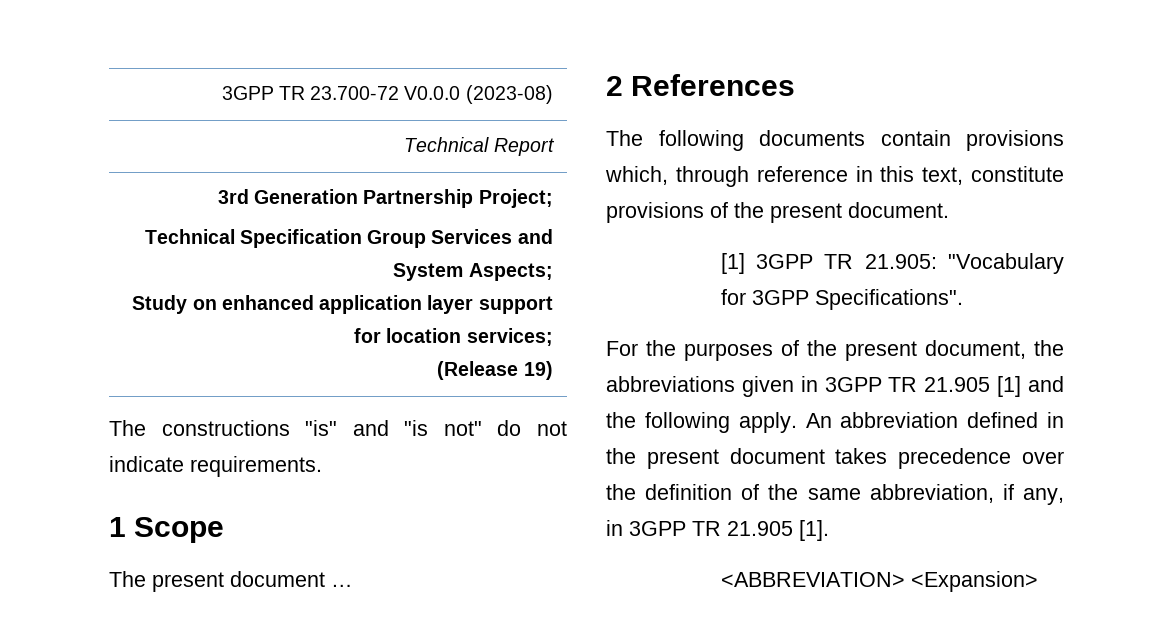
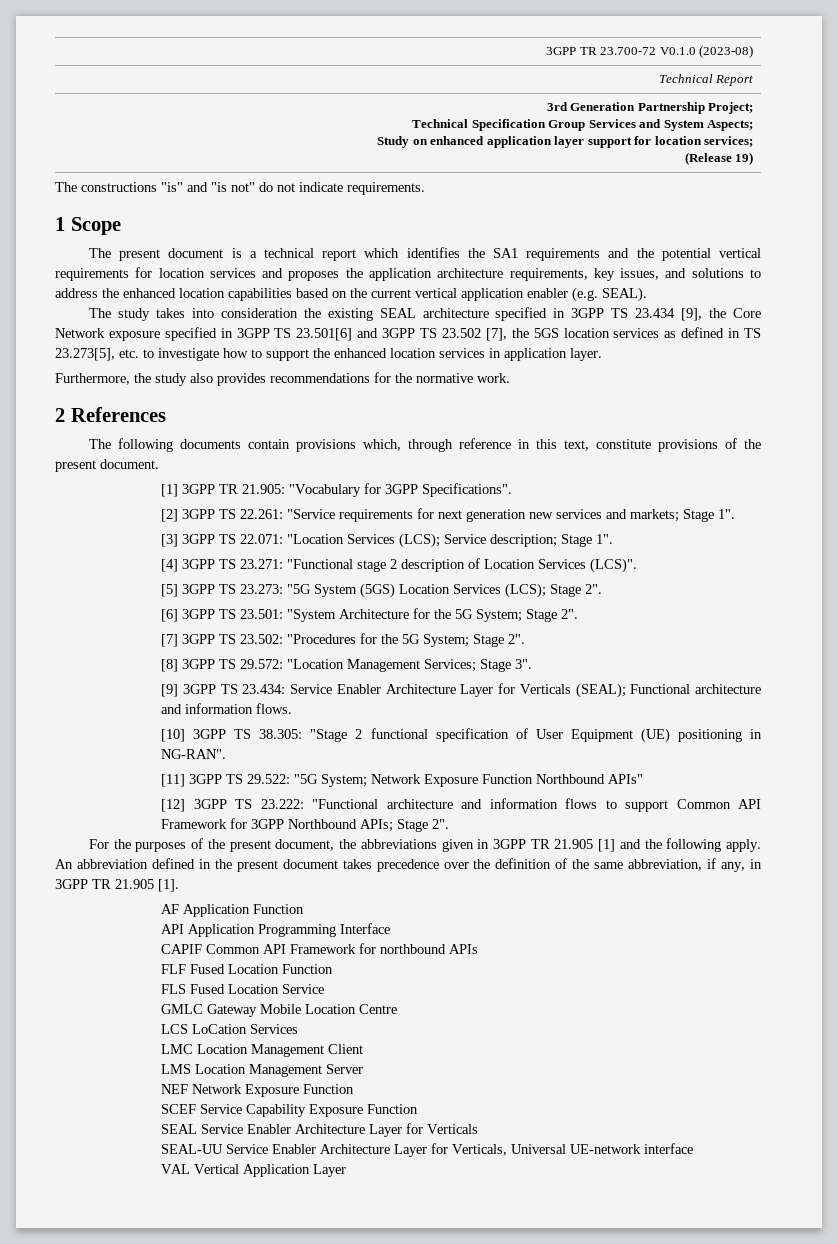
[404,86,461,100] V0.0.0 -> [659,47,696,55] V0.1.0
[331,584,353,587] … -> [231,247,762,261] [55,267,762,281] [55,287,647,302] [89,307,762,321] [55,327,762,341] [55,348,602,361] [55,372,510,386] is a technical report which identifies the SA1 requirements and the potential vertical requirements for location services and proposes the application architecture requirements, key issues, and solutions to address the enhanced location capabilities based on the current vertical application enabler (e.g. SEAL). // The study takes into consideration the existing SEAL architecture specified in 3GPP TS 23.434 [9], the Core Network exposure specified in 3GPP TS 23.501[6] and 3GPP TS 23.502 [7], the 5GS location services as defined in TS 23.273[5], etc. to investigate how to support the enhanced location services in application layer. // Furthermore, the study also provides recommendations for the normative work.
(963, 299) none -> [161,508,736,522] [161,533,614,548] [161,558,638,573] [161,583,603,598] [161,608,579,622] [161,633,526,647] [161,659,533,672] [161,683,761,698] [161,703,293,714] [161,728,762,743] [161,749,227,759] [161,774,644,787] [161,798,761,812] [161,818,450,832] // [2] 3GPP TS 22.261: "Service requirements for next generation new services and markets; Stage 1". // [3] 3GPP TS 22.071: "Location Services (LCS); Service description; Stage 1". // [4] 3GPP TS 23.271: "Functional stage 2 description of Location Services (LCS)". // [5] 3GPP TS 23.273: "5G System (5GS) Location Services (LCS); Stage 2". // [6] 3GPP TS 23.501: "System Architecture for the 5G System; Stage 2". // [7] 3GPP TS 23.502: "Procedures for the 5G System; Stage 2". // [8] 3GPP TS 29.572: "Location Management Services; Stage 3". // [9] 3GPP TS 23.434: Service Enabler Architecture Layer for Verticals (SEAL); Functional architecture and information flows. // [10] 3GPP TS 38.305: "Stage 2 functional specification of User Equipment (UE) positioning in NG-RAN". // [11] 3GPP TS 29.522: "5G System; Network Exposure Function Northbound APIs" // [12] 3GPP TS 23.222: "Functional architecture and information flows to support Common API Framework for 3GPP Northbound APIs; Stage 2".
[720,571,1038,592] <ABBREVIATION> <Expansion> -> [161,904,305,917] [161,923,391,937] [161,943,479,954] [161,964,334,974] [161,984,325,994] [161,1004,398,1017] [161,1024,299,1034] [161,1044,364,1057] [161,1064,364,1077] [161,1084,355,1097] [161,1104,419,1117] [161,1123,479,1137] [161,1143,694,1157] [161,1164,347,1177] AF Application Function // API Application Programming Interface // CAPIF Common API Framework for northbound APIs // FLF Fused Location Function // FLS Fused Location Service // GMLC Gateway Mobile Location Centre // LCS LoCation Services // LMC Location Management Client // LMS Location Management Server // NEF Network Exposure Function // SCEF Service Capability Exposure Function // SEAL Service Enabler Architecture Layer for Verticals // SEAL-UU Service Enabler Architecture Layer for Verticals, Universal UE-network interface // VAL Vertical Application Layer

